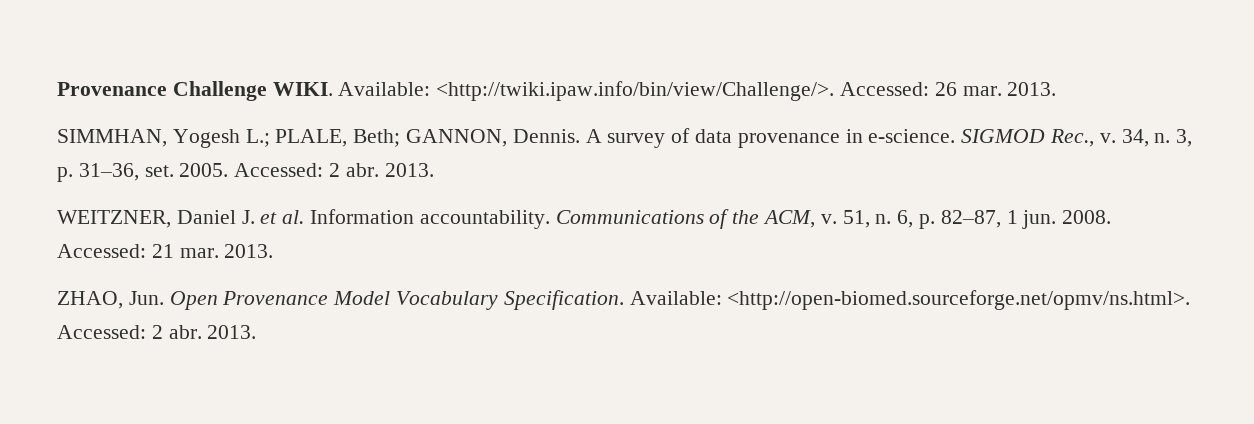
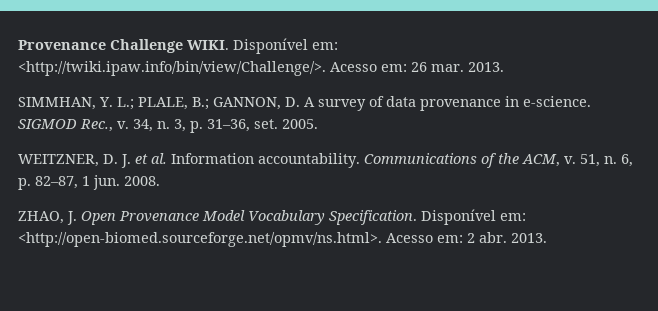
[338,81,930,101] Available: <http://twiki.ipaw.info/bin/view/Challenge/>. Accessed: -> [233,38,338,54] [18,61,407,76] Disponível em: <http://twiki.ipaw.info/bin/view/Challenge/>. Acesso em:
[172,129,240,148] Yogesh -> [99,97,113,107] Y.
[353,129,580,147] Beth; GANNON, Dennis. -> [192,97,300,110] B.; GANNON, D.
[234,163,434,177] Accessed: 2 abr. 2013. -> (318, 124) none
[176,210,236,224] Daniel -> [103,154,118,164] D.
[57,244,274,258] Accessed: 21 mar. 2013. -> (160, 181) none
[128,291,164,305] Jun. -> [67,211,77,225] J.
[629,290,1191,310] [57,325,146,339] Available: <http://open-biomed.sourceforge.net/opmv/ns.html>. Accessed: -> [421,209,526,225] [18,232,463,247] Disponível em: <http://open-biomed.sourceforge.net/opmv/ns.html>. Acesso em:

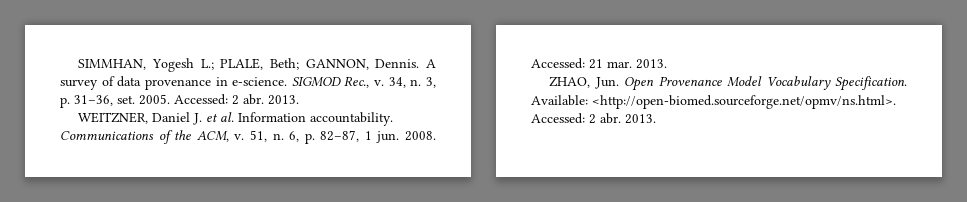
[18,38,338,54] [18,61,504,76] [18,97,300,110] Provenance Challenge WIKI. Disponível em: <http://twiki.ipaw.info/bin/view/Challenge/>. Acesso em: 26 mar. 2013. // SIMMHAN, Y. L.; PLALE, B.; GANNON, D. -> [78,58,420,72] SIMMHAN, Yogesh L.; PLALE, Beth; GANNON, Dennis.
(318, 124) none -> [174,94,299,105] Accessed: 2 abr. 2013.
[103,154,118,164] D. -> [152,112,191,122] Daniel
(160, 181) none -> [531,58,667,69] Accessed: 21 mar. 2013.
[67,211,77,225] J. -> [594,77,619,89] Jun.
[421,209,526,225] [18,232,463,247] Disponível em: <http://open-biomed.sourceforge.net/opmv/ns.html>. Acesso em: -> [531,95,896,109] [531,113,585,124] Available: <http://open-biomed.sourceforge.net/opmv/ns.html>. Accessed:

